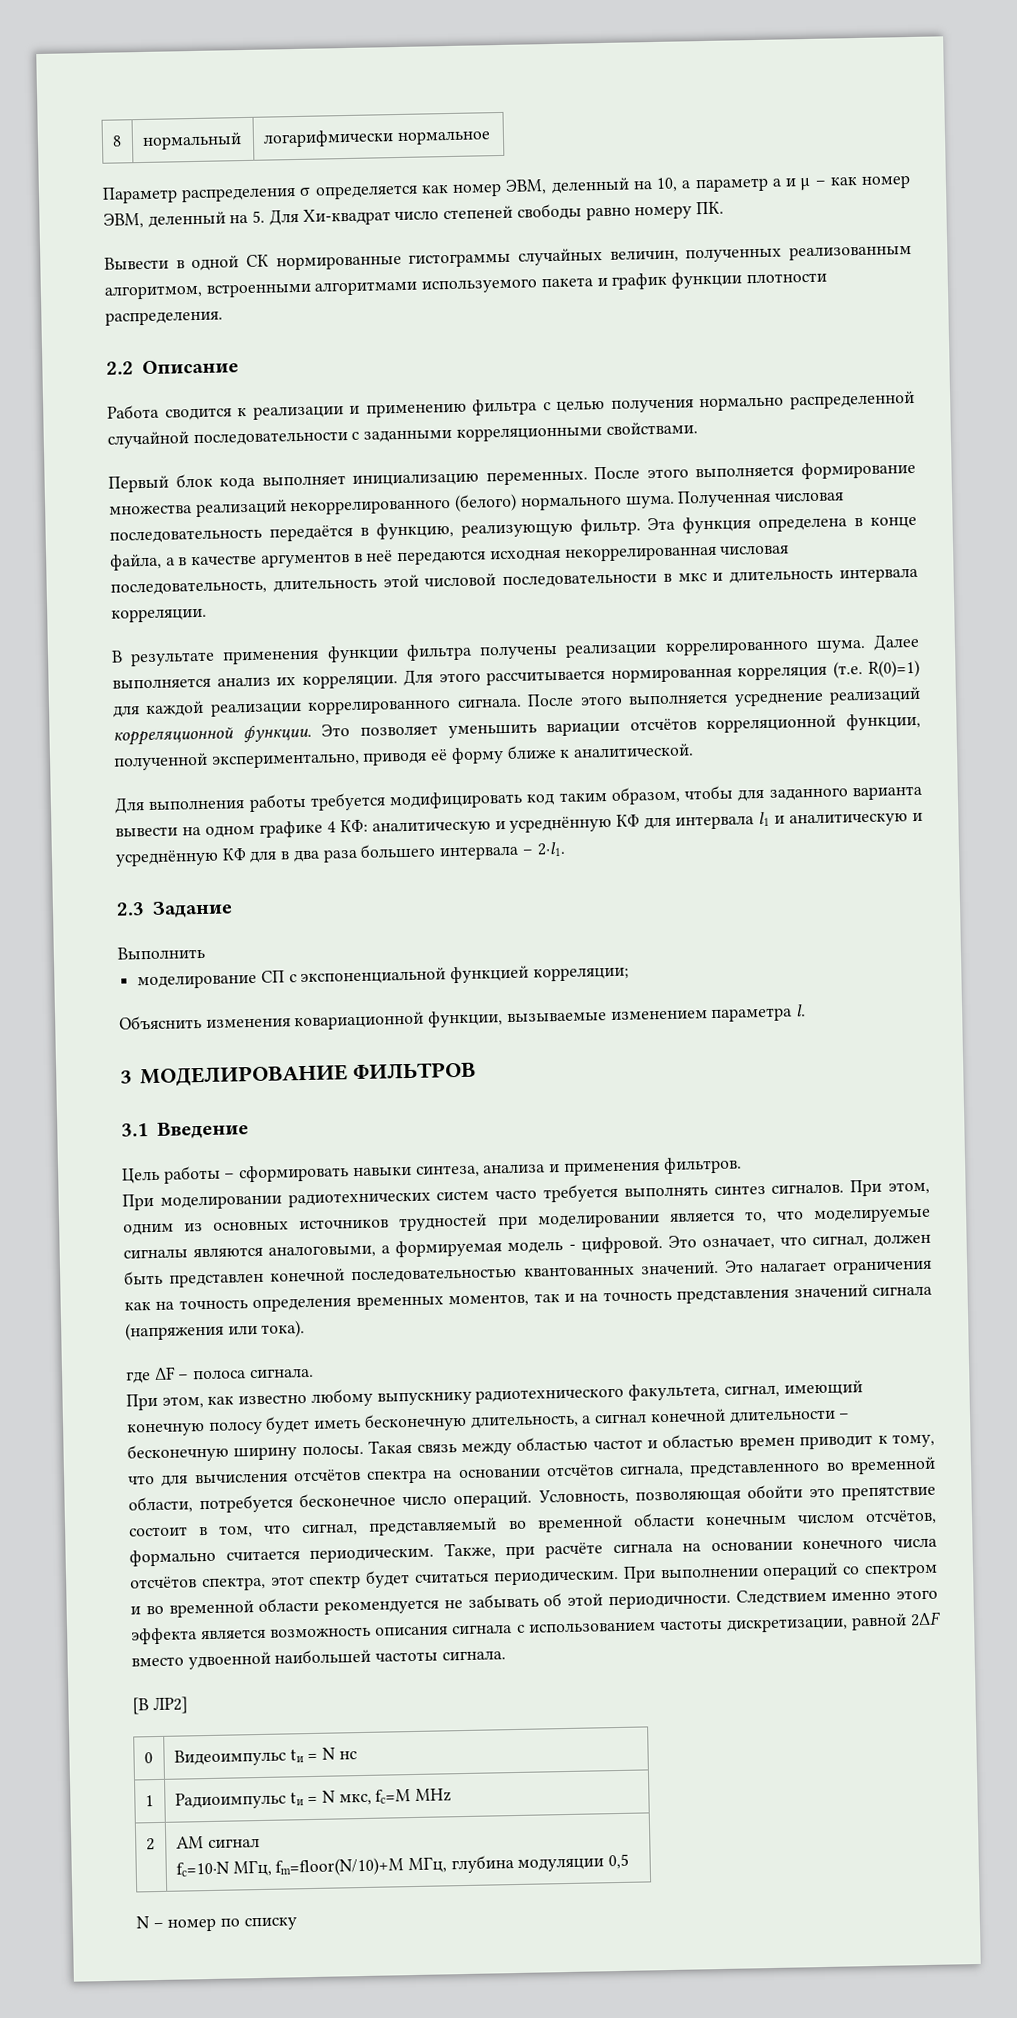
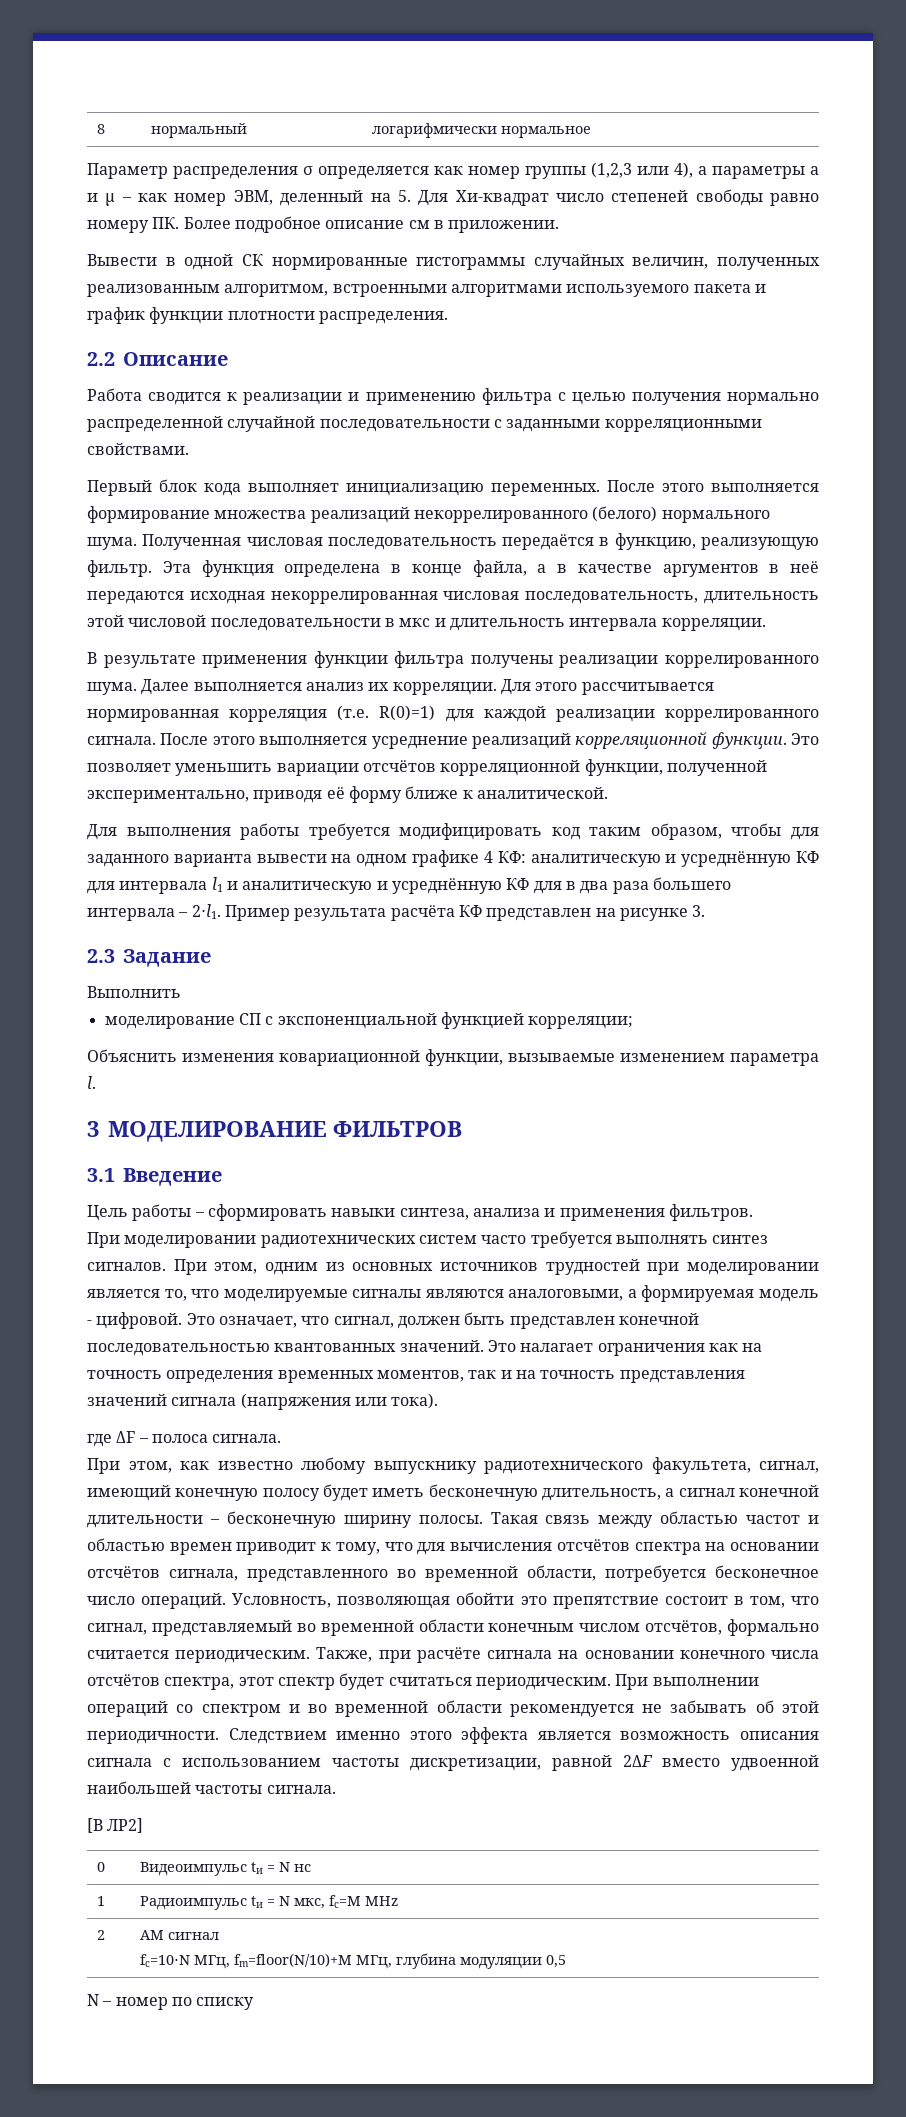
[505,177,769,195] ЭВМ, деленный на 10, а параметр -> [525,162,805,179] группы (1,2,3 или 4), а параметры
(724, 208) none -> [183,216,560,233] Более подробное описание см в приложении.
(566, 849) none -> [224,905,706,921] Пример результата расчёта КФ представлен на рисунке 3.

